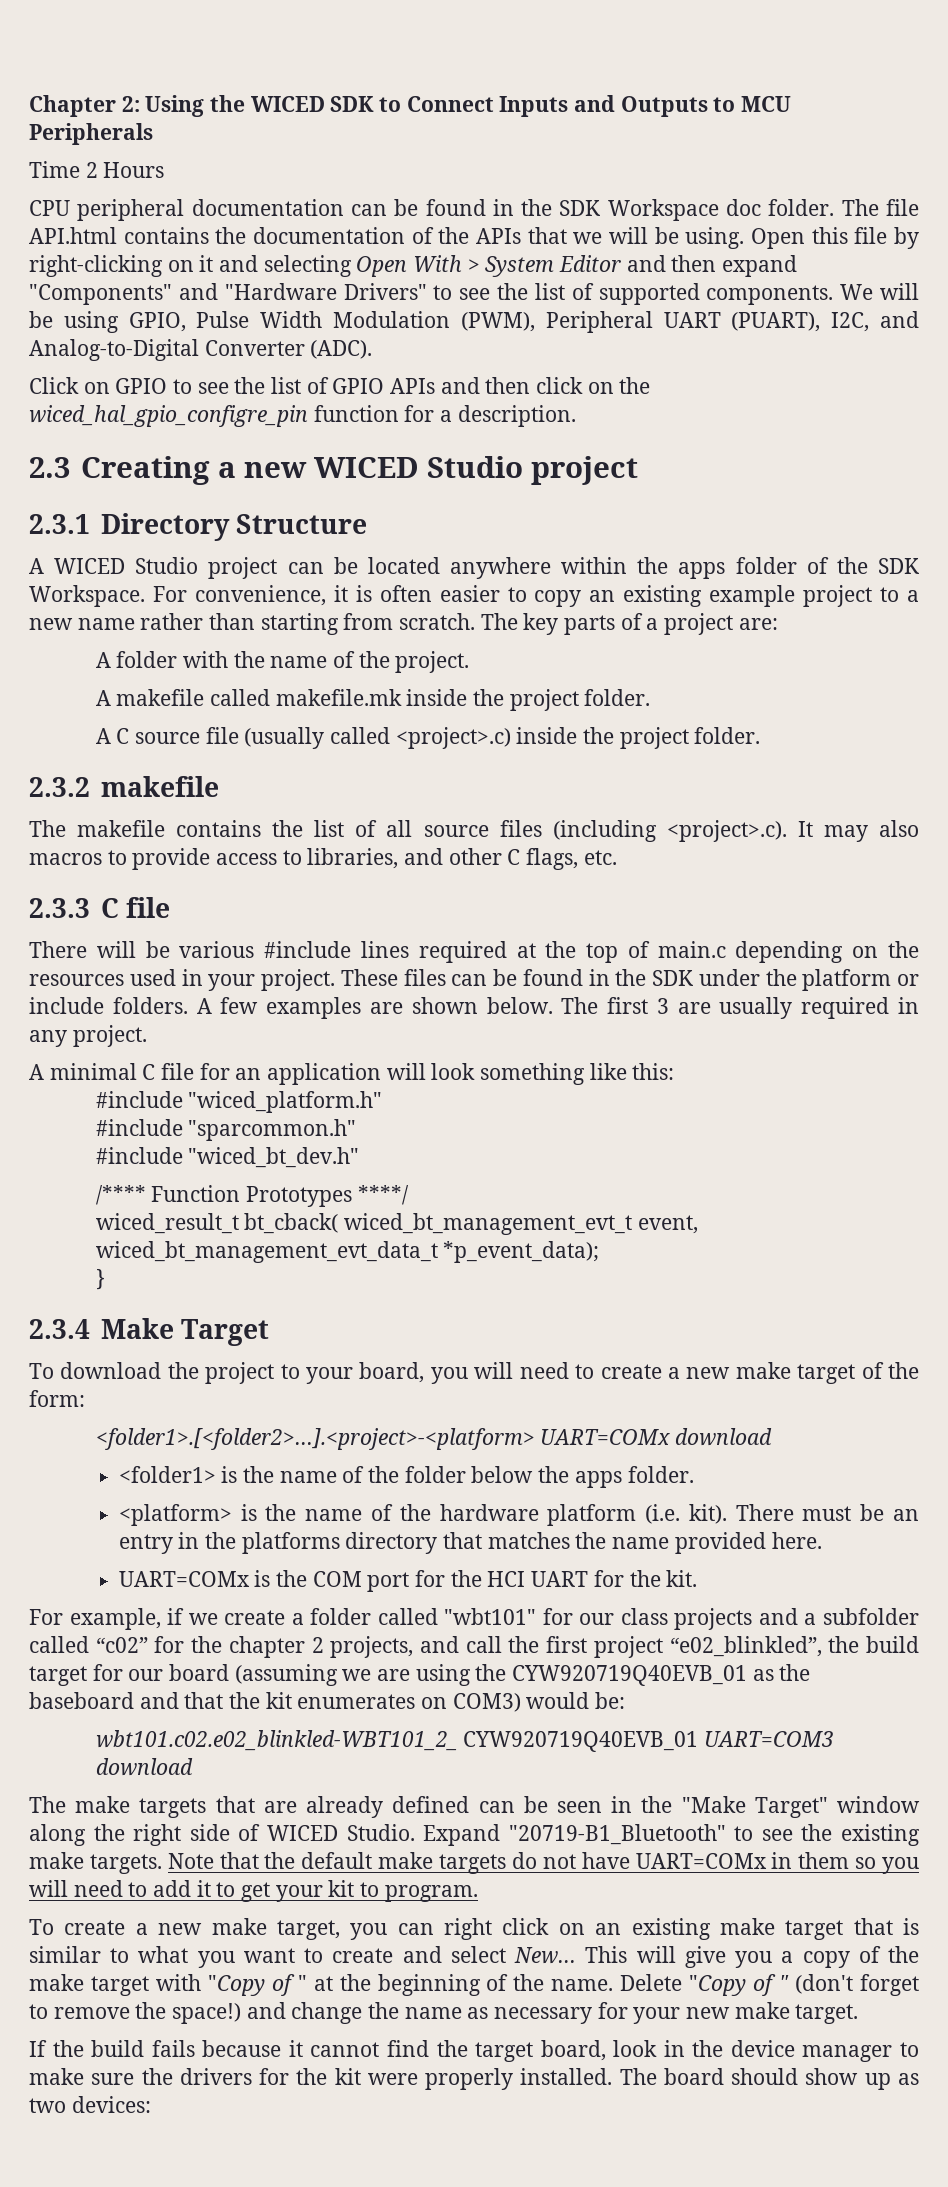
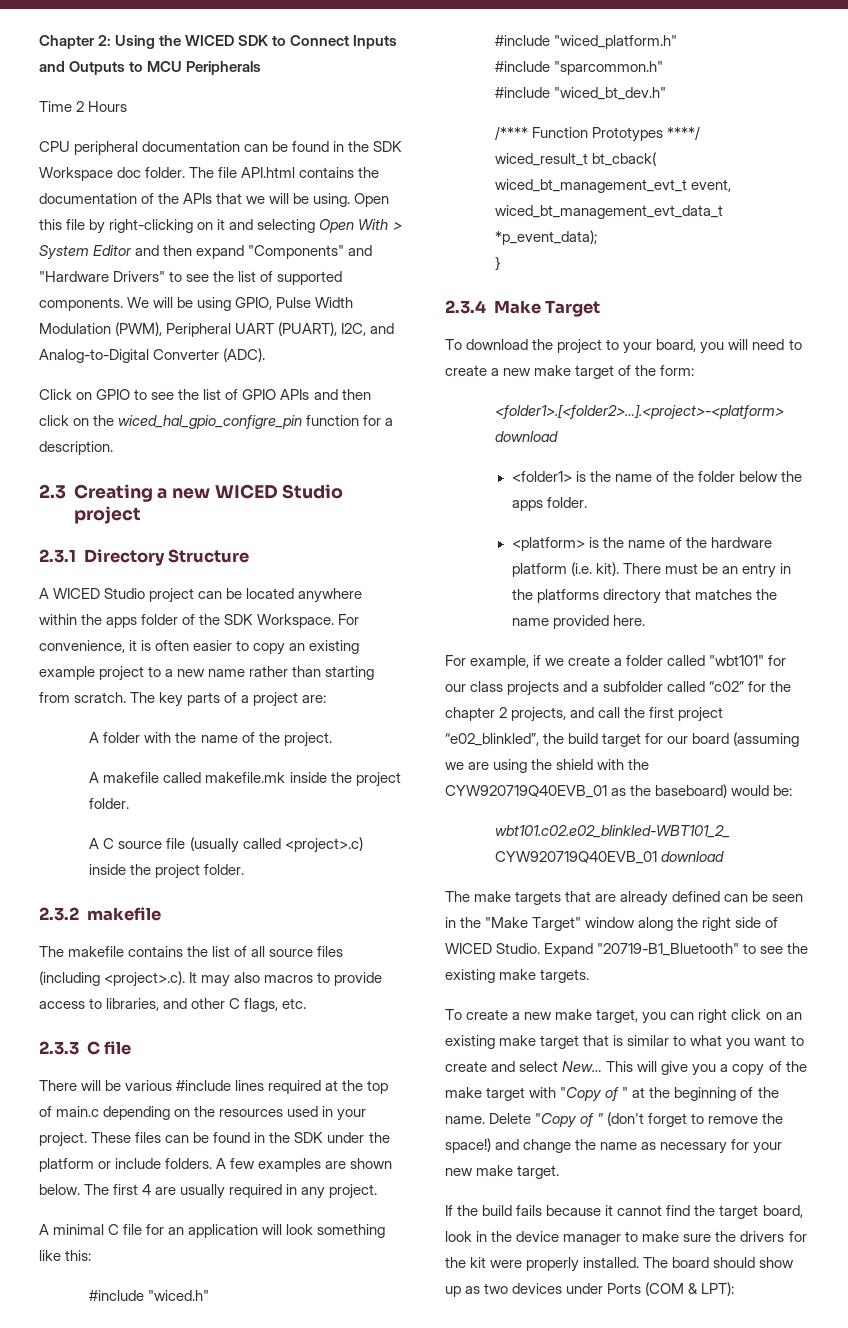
[656,998,669,1014] 3 -> [142,1184,152,1195] 4
(675, 1071) none -> [89,1290,210,1301] // #include "wiced.h"
[540,1429,671,1445] UART=COMx -> (785, 412) none
[118,1570,698,1592] // UART=COMx is the COM port for the HCI UART for the kit. -> (645, 620) none
[512,1664,811,1686] [29,1692,521,1712] CYW920719Q40EVB_01 as the baseboard and that the kit enumerates on COM3) -> [556,759,650,770] [445,784,728,798] shield with the CYW920719Q40EVB_01 as the baseboard)
[704,1731,835,1747] UART=COM3 -> (658, 857) none
[167,1852,920,1874] [29,1880,478,1902] Note that the default make targets do not have UART=COMx in them so you will need to add it to get your kit to program. -> (590, 976) none
[71,2096,151,2113] devices: -> [512,1282,735,1296] devices under Ports (COM & LPT):

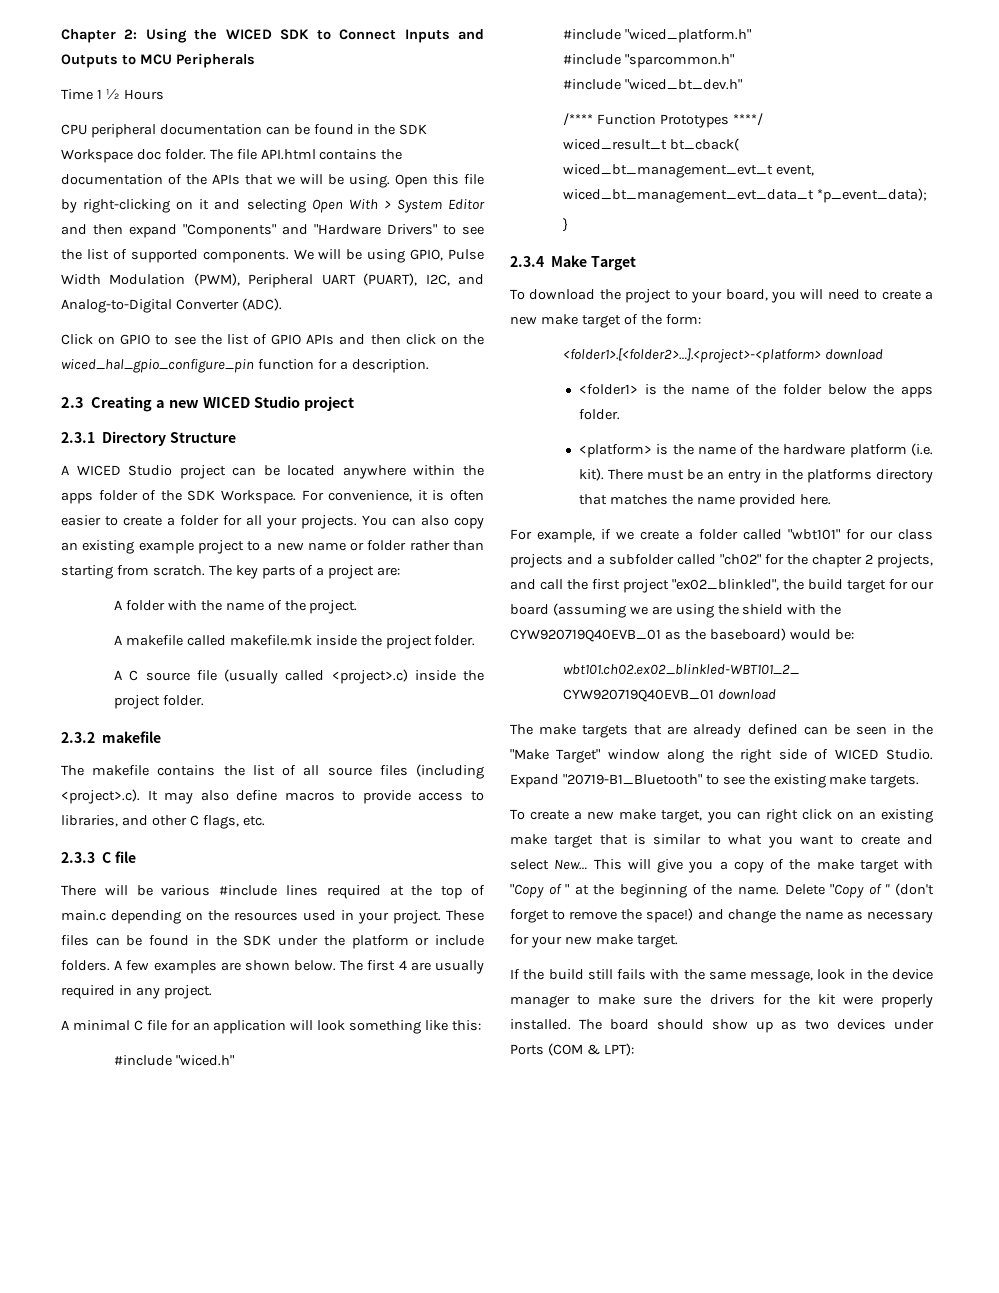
[76,101,85,112] 2 -> [96,89,120,100] 1 ½
[118,415,303,429] wiced_hal_gpio_configre_pin -> [61,359,254,373] wiced_hal_gpio_configure_pin
(250, 645) none -> [123,515,449,529] create a folder for all your projects. You can also
(246, 673) none -> [350,540,407,551] or folder
(261, 977) none -> [236,790,278,801] define
[709,681,745,692] “c02” -> [720,554,761,565] "ch02"
[445,733,539,746] “e02_blinkled”, -> [672,579,779,591] "ex02_blinkled",
[495,825,731,838] wbt101.c02.e02_blinkled-WBT101_2_ -> [563,664,800,675] wbt101.ch02.ex02_blinkled-WBT101_2_
[516,1205,803,1219] fails because it cannot find the target board, -> [587,969,813,983] still fails with the same message,

